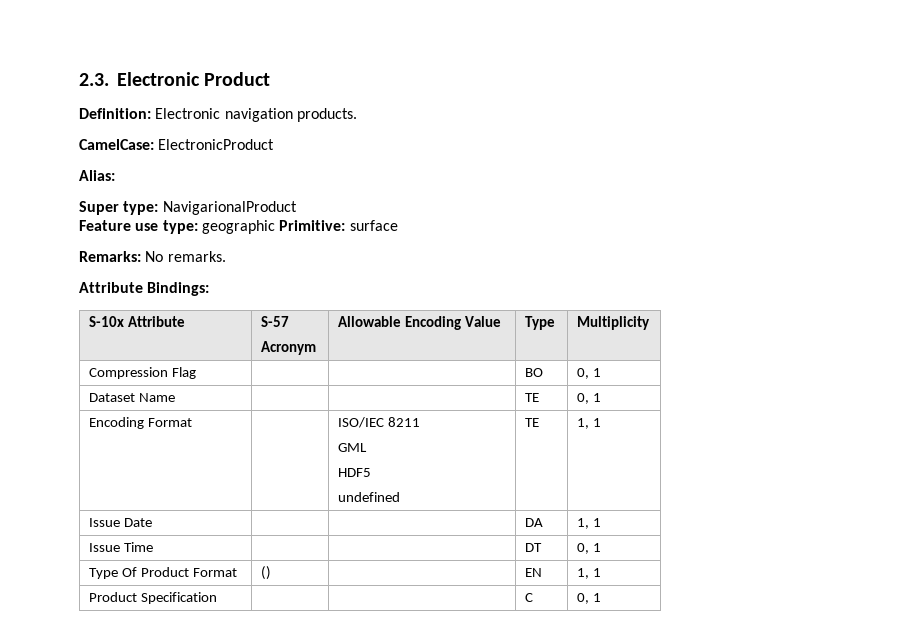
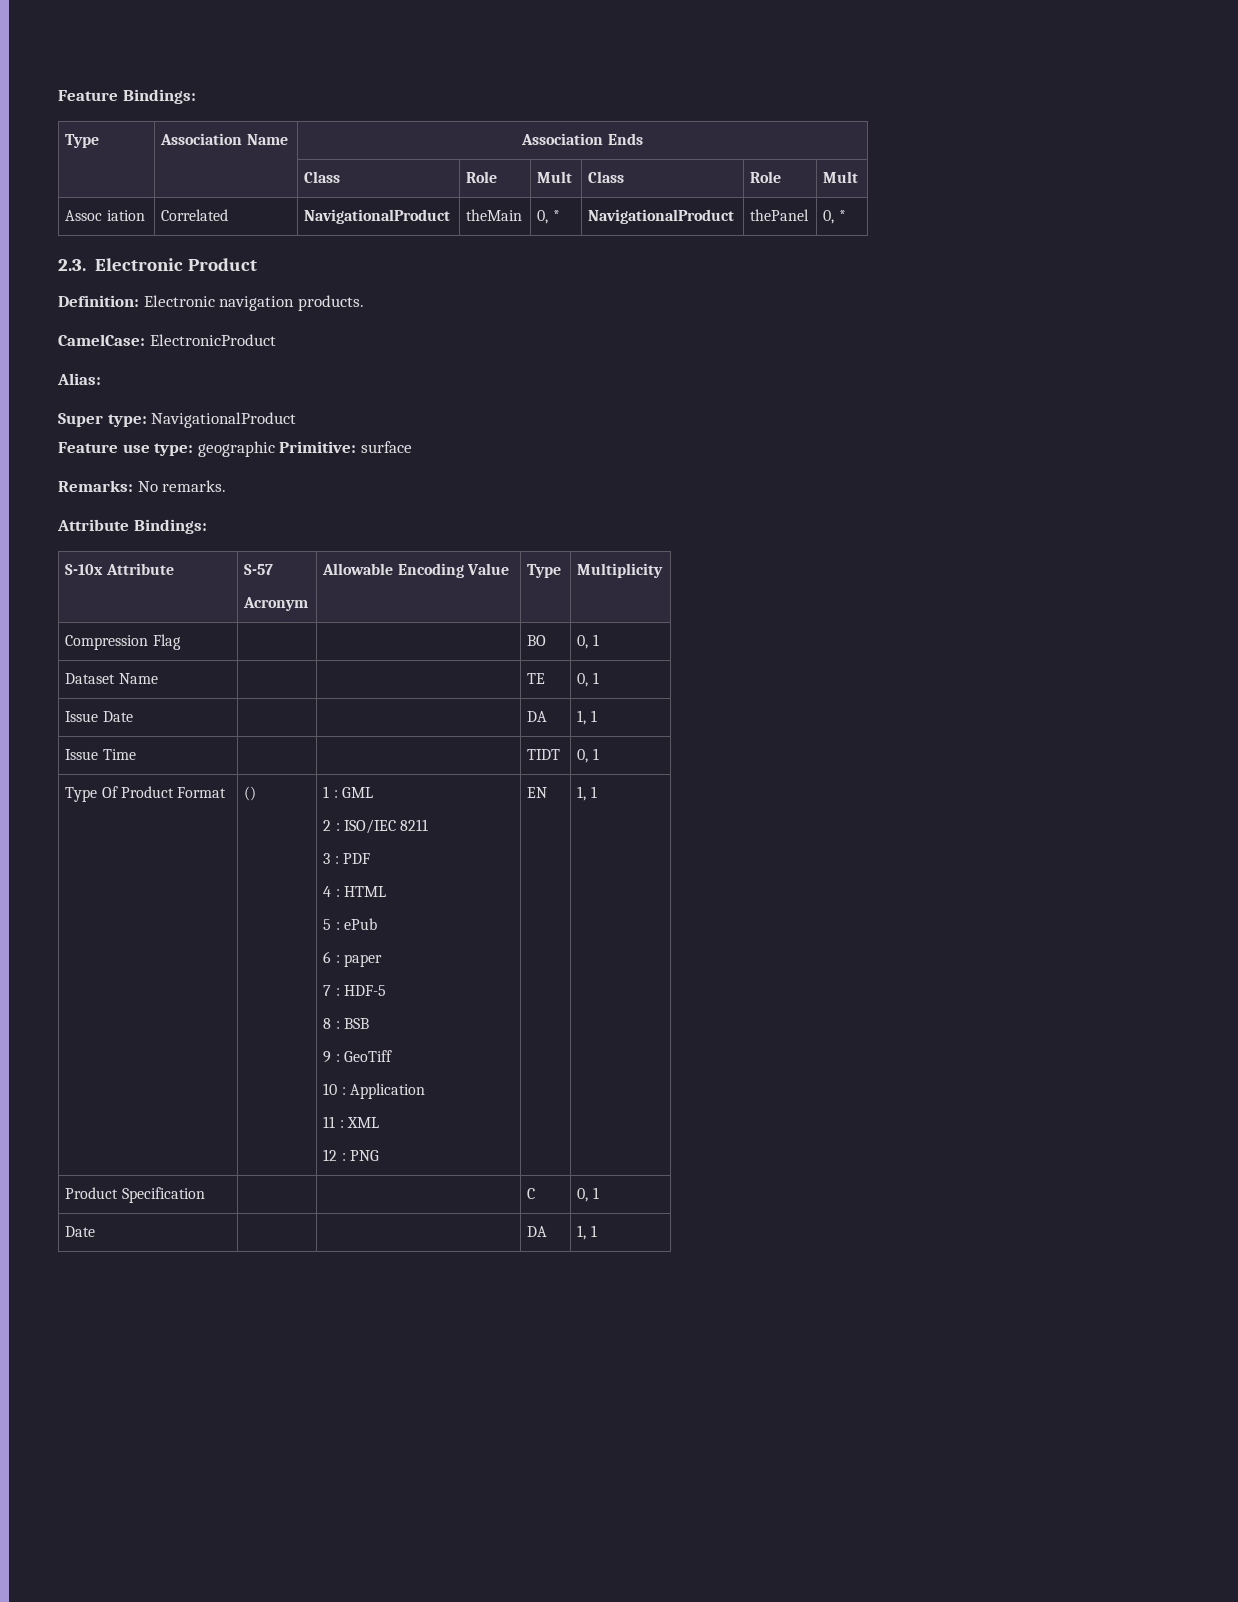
(79, 79) none -> [58,89,196,104] [65,134,100,148] [160,133,288,145] [521,133,643,145] [304,171,341,183] [466,171,498,183] [537,171,573,183] [588,171,625,183] [750,171,782,183] [823,171,859,183] [65,210,145,221] [161,209,229,221] [304,209,451,224] [466,209,523,221] [537,210,560,224] [588,209,735,224] [750,209,810,221] [823,210,846,224] Feature Bindings: // Type | Association Name | Association Ends // | | Class | Role | Mult | Class | Role | Mult // Assoc iation | Correlated | NavigationalProduct | theMain | 0, * | NavigationalProduct | thePanel | 0, * //
[162,201,297,215] NavigarionalProduct -> [151,412,297,428] NavigationalProduct
[89,417,193,429] [338,417,421,428] [338,443,368,452] [338,468,372,477] [338,492,401,502] [525,418,540,427] [577,418,602,429] // Encoding Format | | ISO/IEC 8211 // GML // HDF5 // undefined | TE | 1, 1 -> (599, 678) none
[525,543,543,552] DT -> [527,749,561,760] TIDT
(272, 573) none -> [323,786,373,798] [323,819,428,834] [323,853,370,864] [323,886,386,897] [323,918,377,930] [323,951,382,967] [323,985,386,996] [323,1018,369,1029] [323,1050,392,1063] [323,1083,425,1099] [323,1116,379,1128] [323,1149,379,1161] 1 : GML // 2 : ISO/IEC 8211 // 3 : PDF // 4 : HTML // 5 : ePub // 6 : paper // 7 : HDF-5 // 8 : BSB // 9 : GeoTiff // 10 : Application // 11 : XML // 12 : PNG
(602, 597) none -> [65,1226,96,1237] [527,1226,548,1237] [577,1225,597,1240] // Date | | | DA | 1, 1

